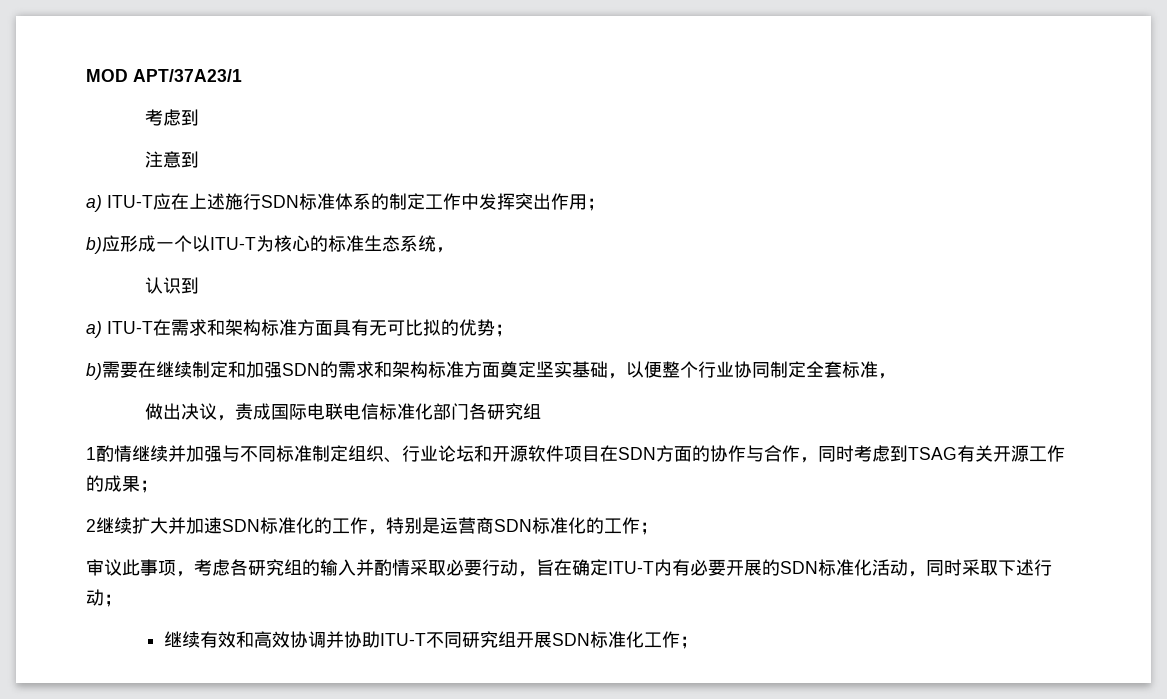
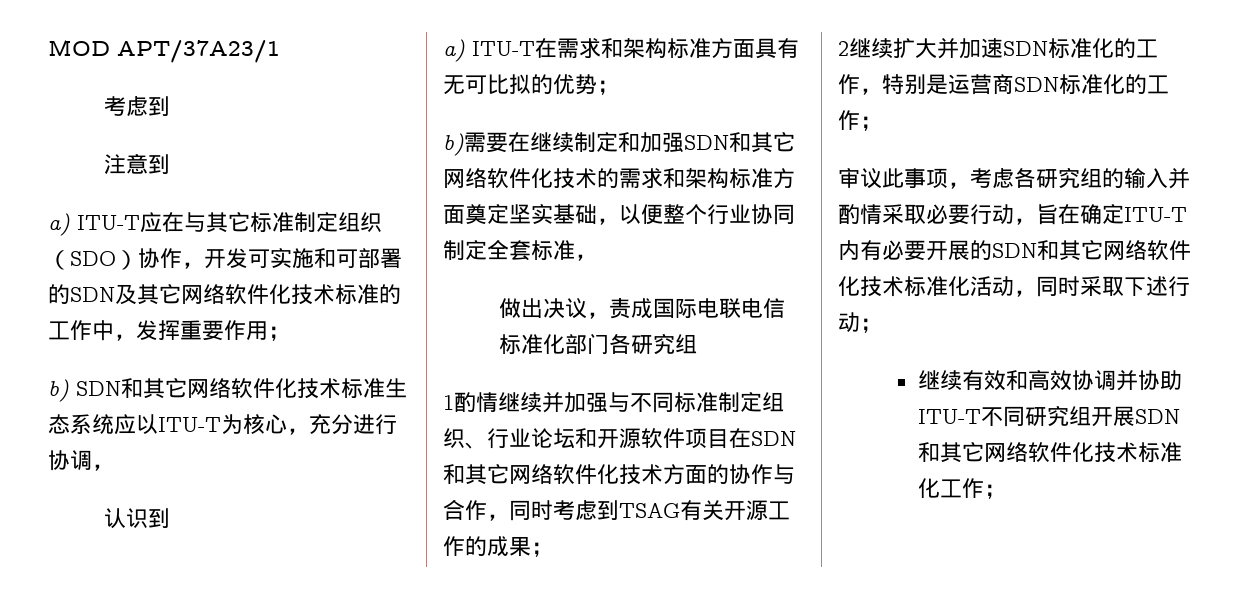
[189,193,605,211] [86,235,436,254] 上述施行SDN标准体系的制定工作中发挥突出作用； // b)应形成一个以ITU-T为核心的标准生态系统 -> [184,212,382,233] [48,248,402,270] [48,284,401,305] [48,320,290,341] [48,378,407,402] [48,414,397,435] [48,450,92,471] 与其它标准制定组织（SDO）协作，开发可实施和可部署的SDN及其它网络软件化技术标准的工作中，发挥重要作用； // b) SDN和其它网络软件化技术标准生态系统应以ITU-T为核心，充分进行协调
(320, 369) none -> [729,132,795,153] [443,168,597,189] 和其它网络软件化技术
(656, 453) none -> [443,464,663,485] 和其它网络软件化技术
(818, 567) none -> [1037,240,1191,261] [838,276,904,297] 和其它网络软件化技术
(591, 639) none -> [917,442,1138,463] 和其它网络软件化技术

